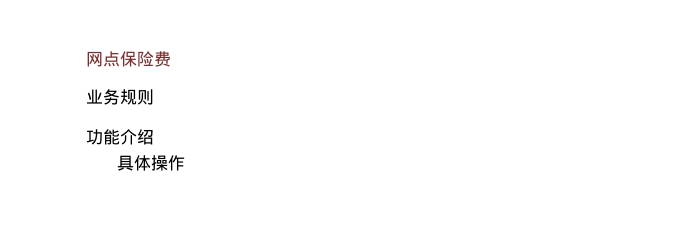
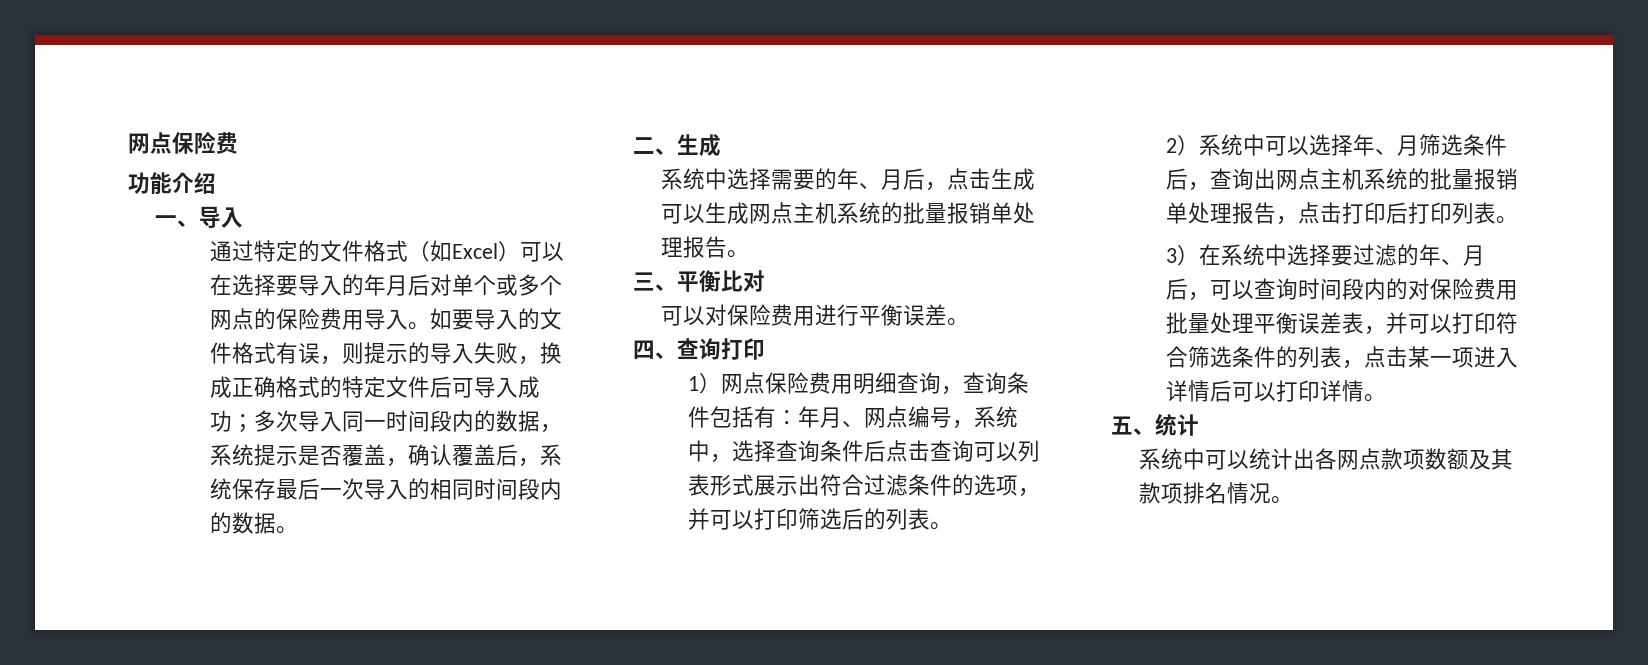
[86,51,171,67] [86,89,154,105] 网点保险费 // 业务规则 -> [128,131,238,154] 网点保险费
[116,155,185,171] 具体操作 -> [155,206,244,228] [209,240,564,262] [209,274,562,296] [209,308,562,330] [209,342,562,365] [209,376,540,398] [209,410,562,433] [209,444,562,467] [209,478,562,500] [209,512,298,534] [633,134,722,157] [660,168,1035,191] [660,202,1035,224] [660,236,749,258] [633,270,766,292] [660,304,969,326] [633,338,766,360] [687,372,1029,395] [687,406,1018,429] [687,440,1040,463] [687,474,1040,497] [687,508,952,530] [1165,134,1507,156] [1165,168,1518,191] [1165,202,1518,225] [1165,244,1485,266] [1165,278,1518,301] [1165,312,1518,335] [1165,346,1518,369] [1165,380,1386,402] [1111,413,1200,436] [1138,448,1513,470] [1138,482,1293,504] 一、导入 // 通过特定的文件格式（如Excel）可以在选择要导入的年月后对单个或多个网点的保险费用导入。如要导入的文件格式有误，则提示的导入失败，换成正确格式的特定文件后可导入成功；多次导入同一时间段内的数据，系统提示是否覆盖，确认覆盖后，系统保存最后一次导入的相同时间段内的数据。 // 二、生成 // 系统中选择需要的年、月后，点击生成可以生成网点主机系统的批量报销单处理报告。 // 三、平衡比对 // 可以对保险费用进行平衡误差。 // 四、查询打印 // 1）网点保险费用明细查询，查询条件包括有：年月、网点编号，系统中，选择查询条件后点击查询可以列表形式展示出符合过滤条件的选项，并可以打印筛选后的列表。 // 2）系统中可以选择年、月筛选条件后，查询出网点主机系统的批量报销单处理报告，点击打印后打印列表。 // 3）在系统中选择要过滤的年、月后，可以查询时间段内的对保险费用批量处理平衡误差表，并可以打印符合筛选条件的列表，点击某一项进入详情后可以打印详情。 // 五、统计 // 系统中可以统计出各网点款项数额及其款项排名情况。

